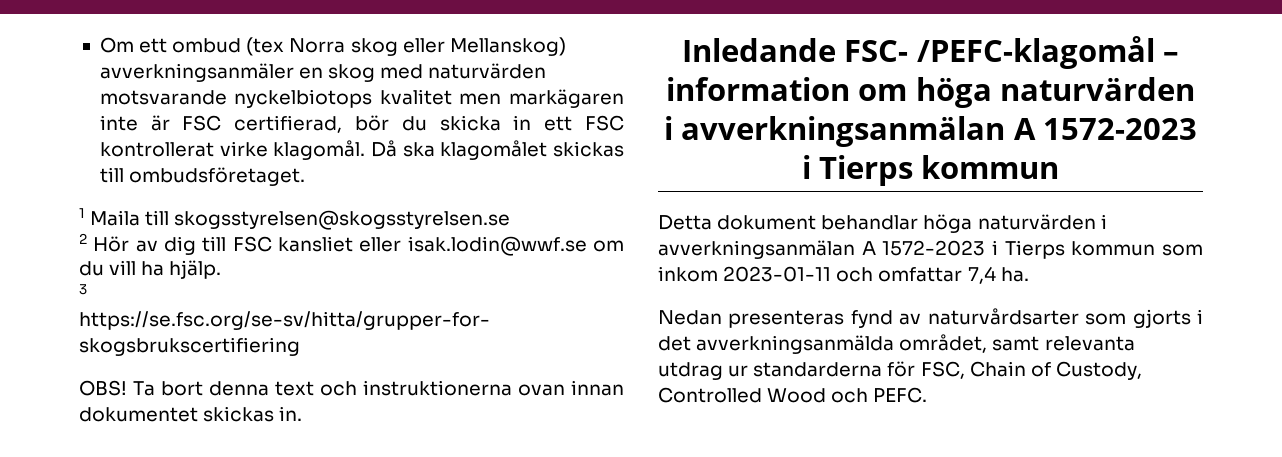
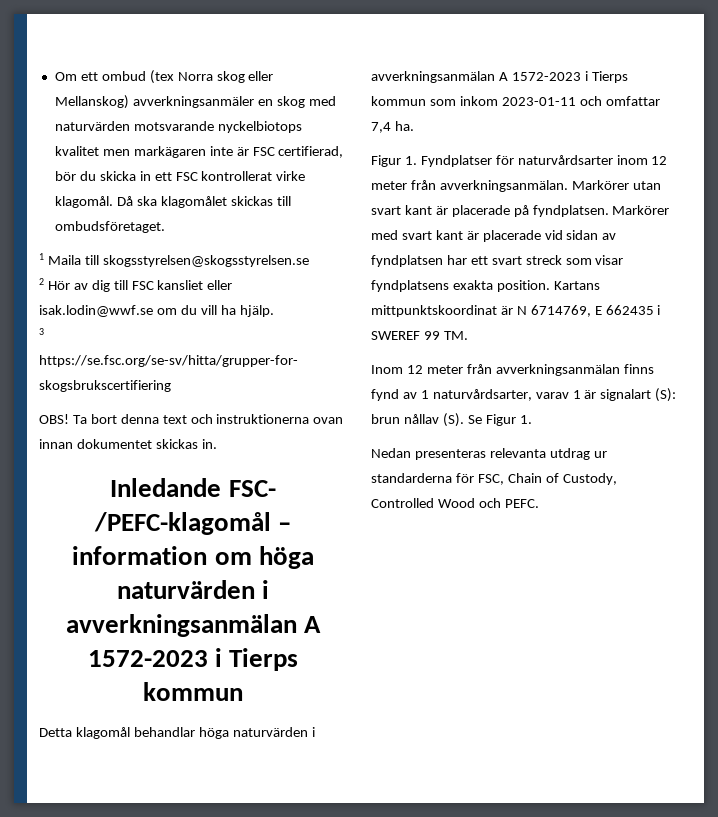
[717,215,817,230] dokument -> [75,727,130,739] klagomål
[658,308,1203,328] [658,334,1040,354] Nedan presenteras fynd av naturvårdsarter som gjorts i det avverkningsanmälda området, samt -> [371,155,668,167] [371,180,661,192] [371,205,670,217] [371,230,617,242] [371,255,624,267] [371,280,600,292] [371,305,661,317] [371,331,468,340] [371,364,654,376] [371,388,677,402] [371,413,532,427] [371,448,486,460] Figur 1. Fyndplatser för naturvårdsarter inom 12 meter från avverkningsanmälan. Markörer utan svart kant är placerade på fyndplatsen. Markörer med svart kant är placerade vid sidan av fyndplatsen har ett svart streck som visar fyndplatsens exakta position. Kartans mittpunktskoordinat är N 6714769, E 662435 i SWEREF 99 TM. // Inom 12 meter från avverkningsanmälan finns fynd av 1 naturvårdsarter, varav 1 är signalart (S): brun nållav (S). Se Figur 1. // Nedan presenteras

